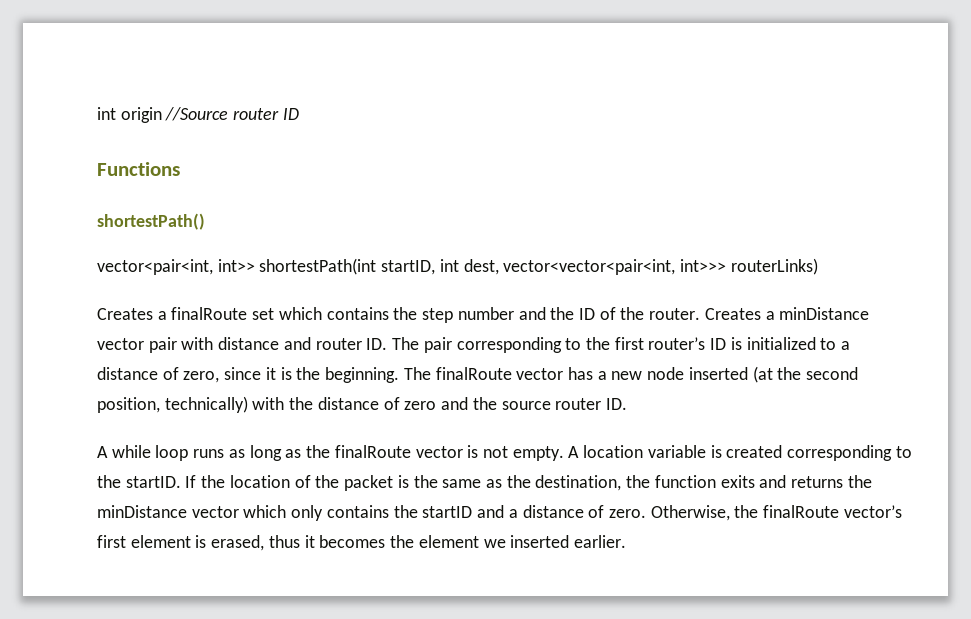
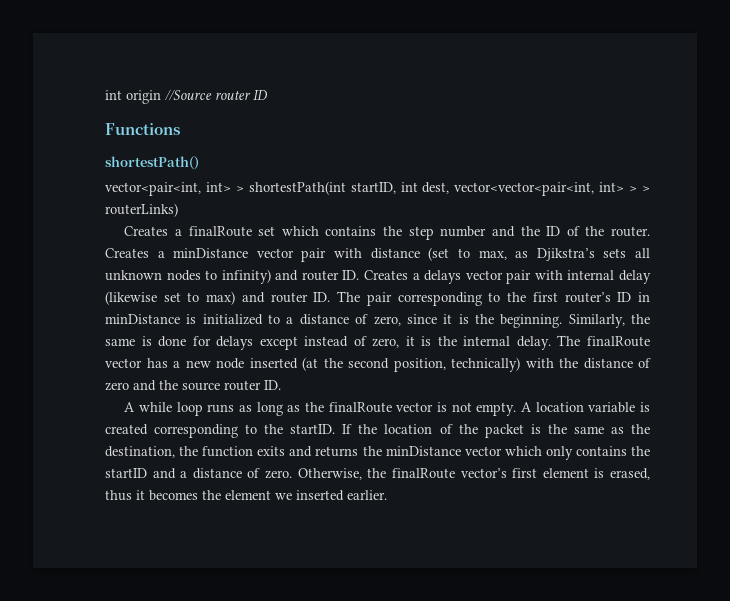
[217,259,255,272] int>> -> [205,182,244,192] int> >
[680,259,727,272] int>>> -> [599,182,650,192] int> > >
(280, 343) none -> [428,247,651,261] [105,269,651,284] [105,291,236,305] (set to max, as Djikstra’s sets all unknown nodes to infinity) and router ID. Creates a delays vector pair with internal delay (likewise set to max)
(727, 344) none -> [638,292,650,302] [105,314,180,324] in minDistance
(400, 375) none -> [568,314,650,328] [105,336,551,350] Similarly, the same is done for delays except instead of zero, it is the internal delay.

